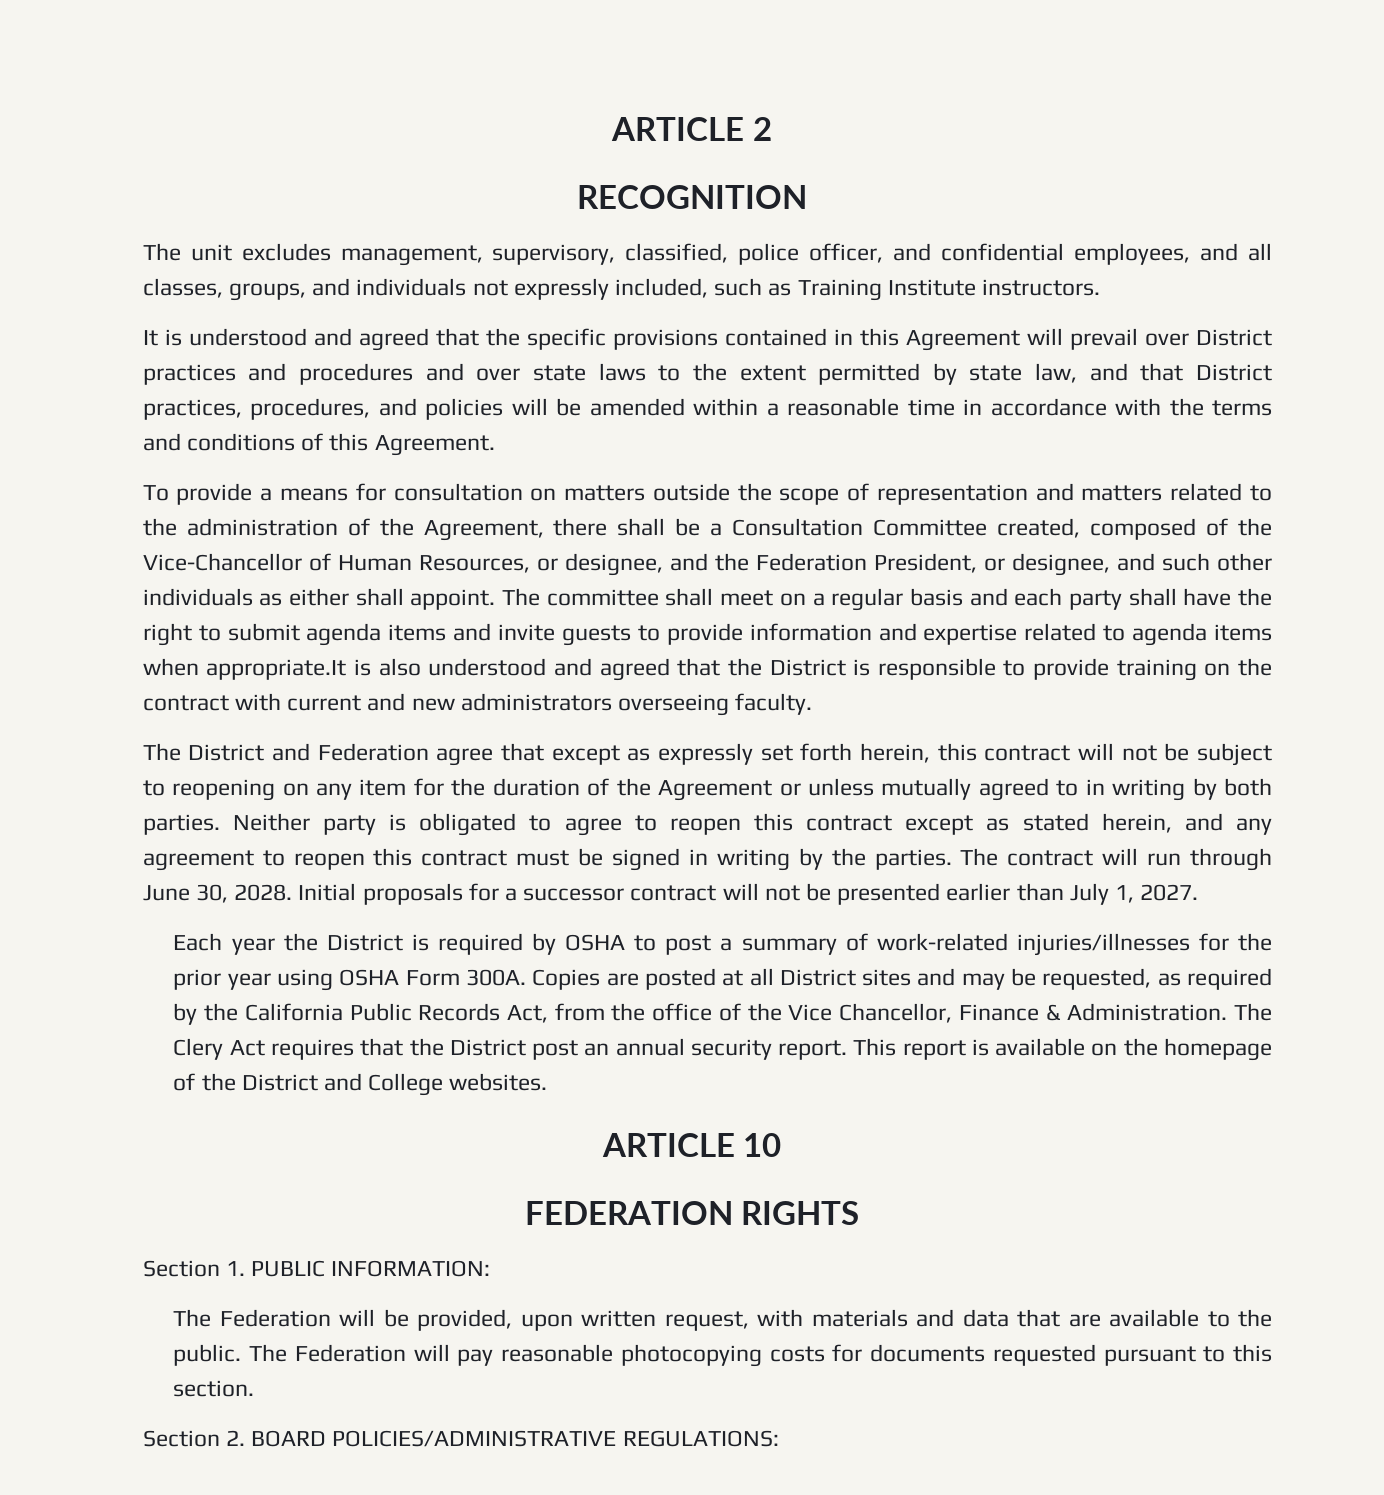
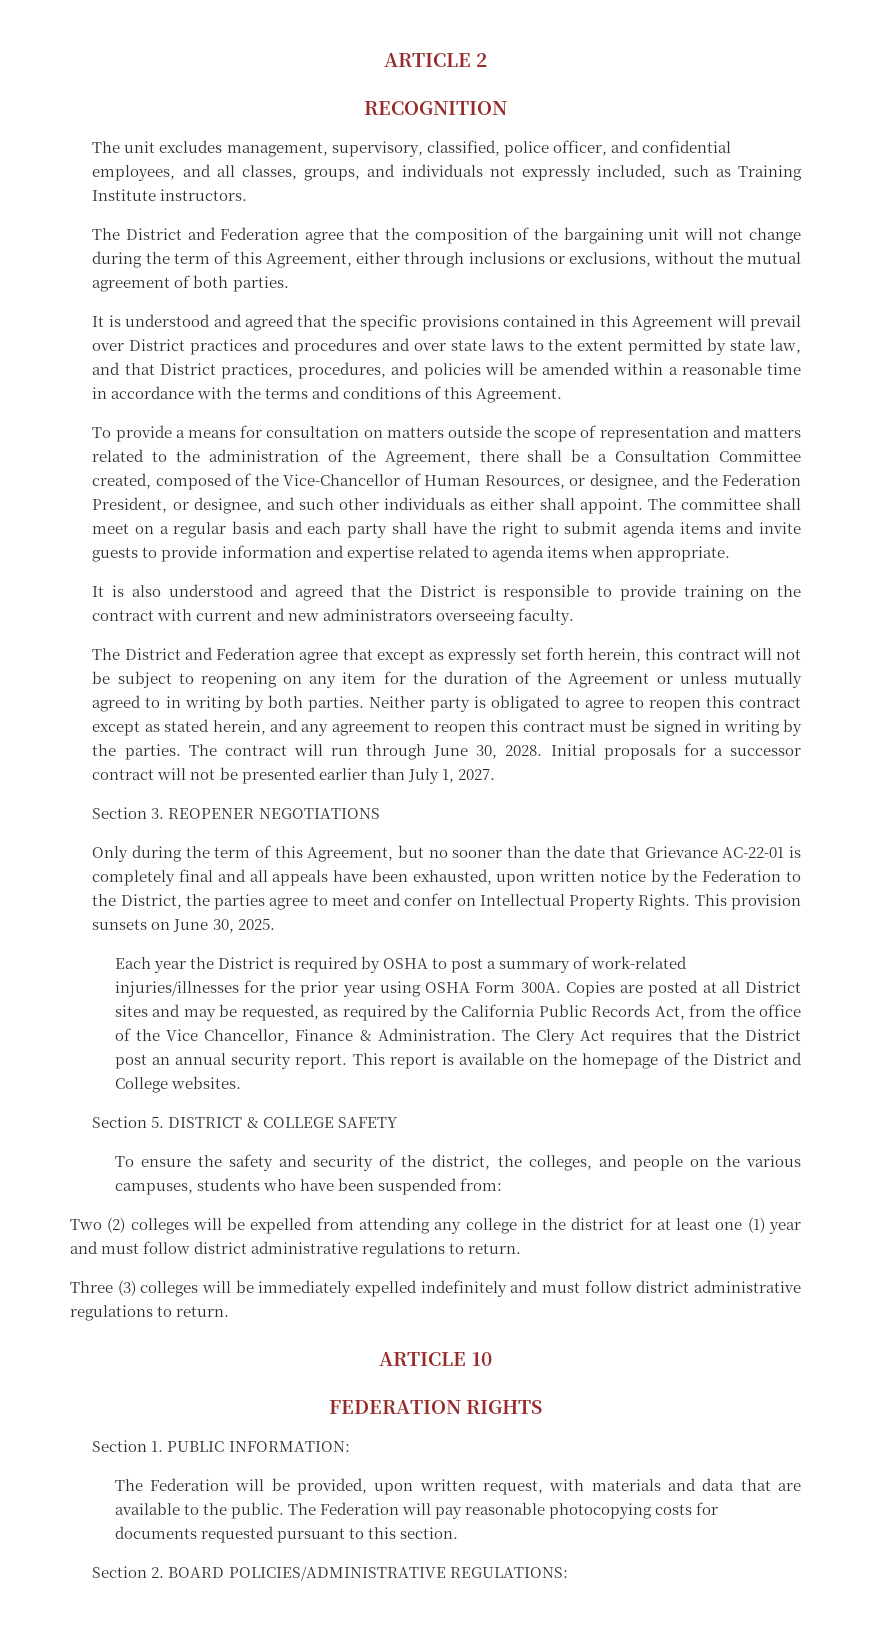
(1101, 287) none -> [92,227,802,244] [92,251,801,268] [92,275,289,292] // The District and Federation agree that the composition of the bargaining unit will not change during the term of this Agreement, either through inclusions or exclusions, without the mutual agreement of both parties.
[206,659,347,680] appropriate.It -> [636,546,730,562] [92,586,105,597] appropriate. // It
(1199, 892) none -> [92,807,380,819] [92,845,801,862] [92,869,801,886] [92,893,802,910] [92,918,275,933] // Section 3. REOPENER NEGOTIATIONS // Only during the term of this Agreement, but no sooner than the date that Grievance AC-22-01 is completely final and all appeals have been exhausted, upon written notice by the Federation to the District, the parties agree to meet and confer on Intellectual Property Rights. This provision sunsets on June 30, 2025.
(548, 1082) none -> [92,1116,398,1128] [114,1154,802,1171] [114,1178,503,1195] [70,1217,802,1234] [70,1241,522,1258] [70,1280,801,1297] [70,1305,230,1321] // Section 5. DISTRICT & COLLEGE SAFETY // To ensure the safety and security of the district, the colleges, and people on the various campuses, students who have been suspended from: // Two (2) colleges will be expelled from attending any college in the district for at least one (1) year and must follow district administrative regulations to return. // Three (3) colleges will be immediately expelled indefinitely and must follow district administrative regulations to return.

